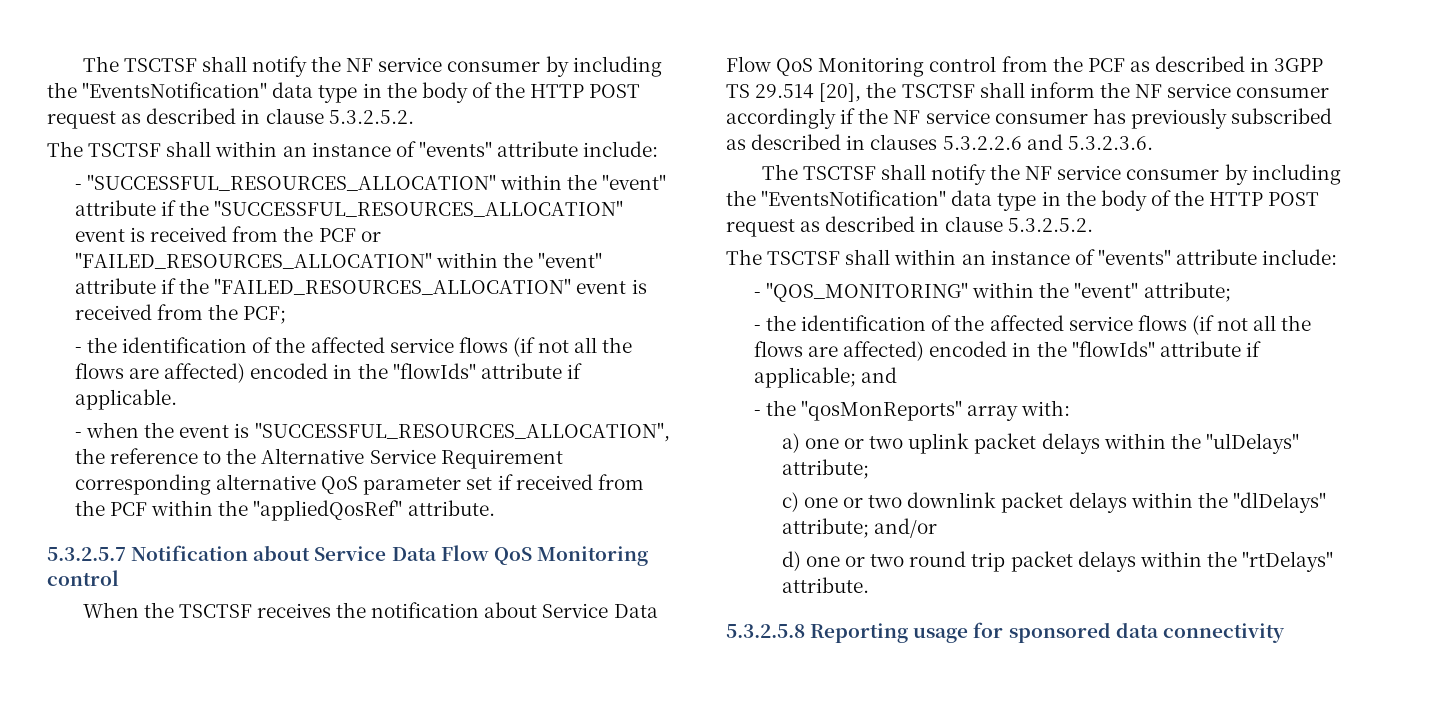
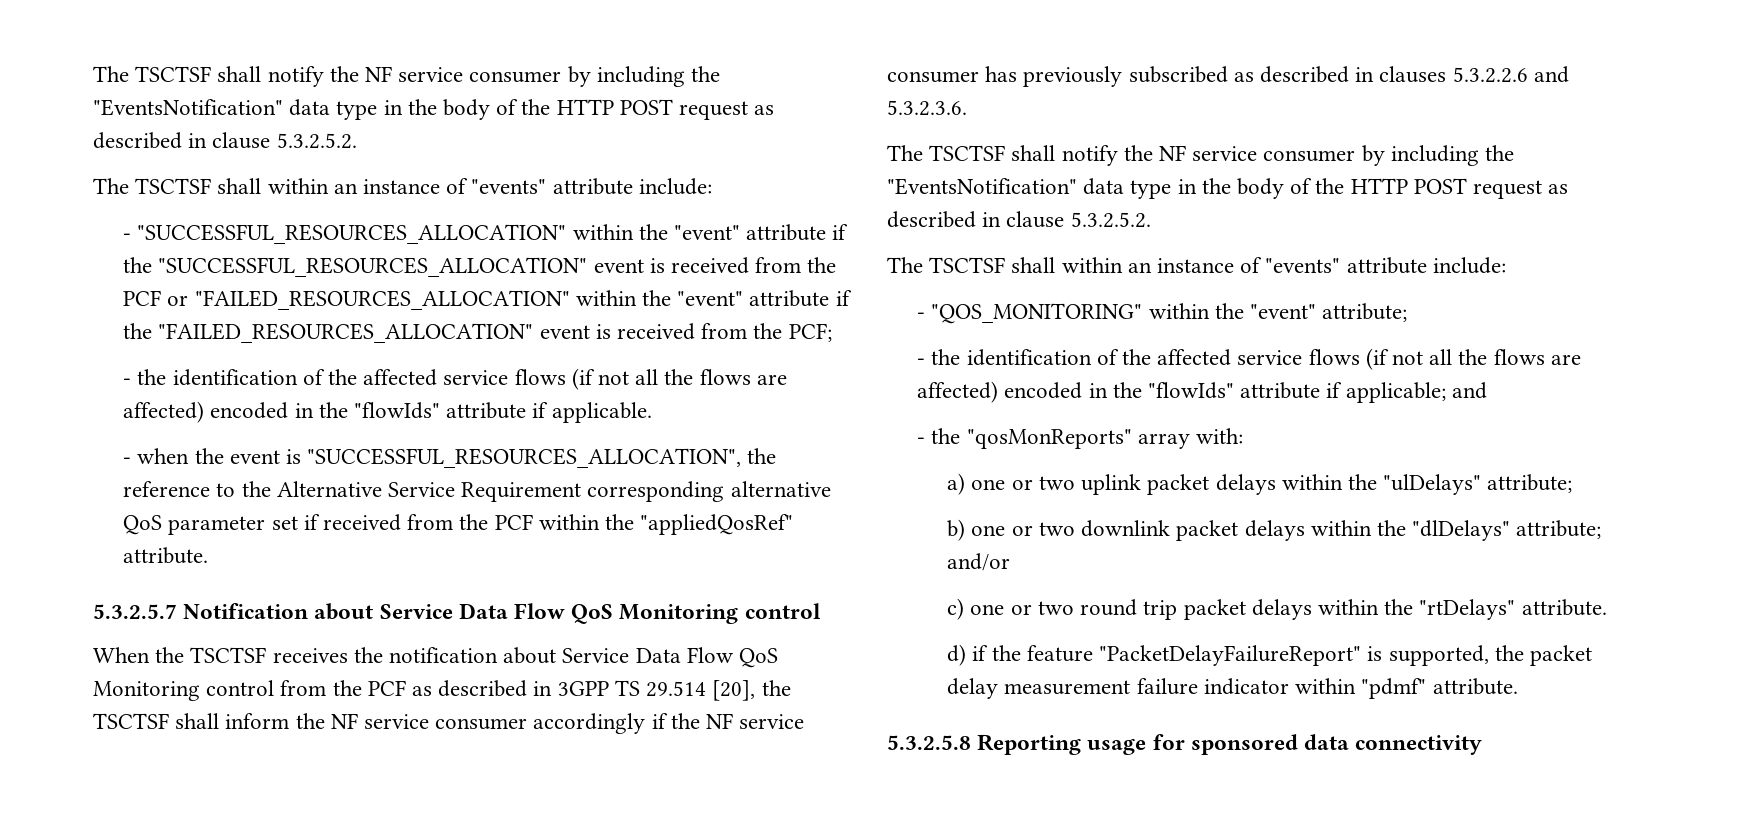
[781,492,799,512] c) -> [947,519,966,541] b)
[781,551,801,571] d) -> [947,598,965,620] c)
(869, 585) none -> [947,644,1592,666] [947,678,1518,699] // d) if the feature "PacketDelayFailureReport" is supported, the packet delay measurement failure indicator within "pdmf" attribute.

